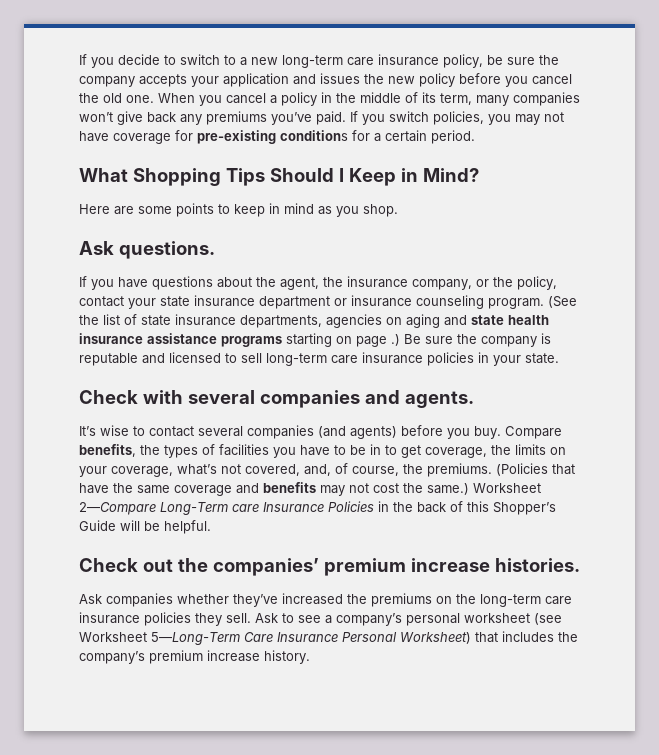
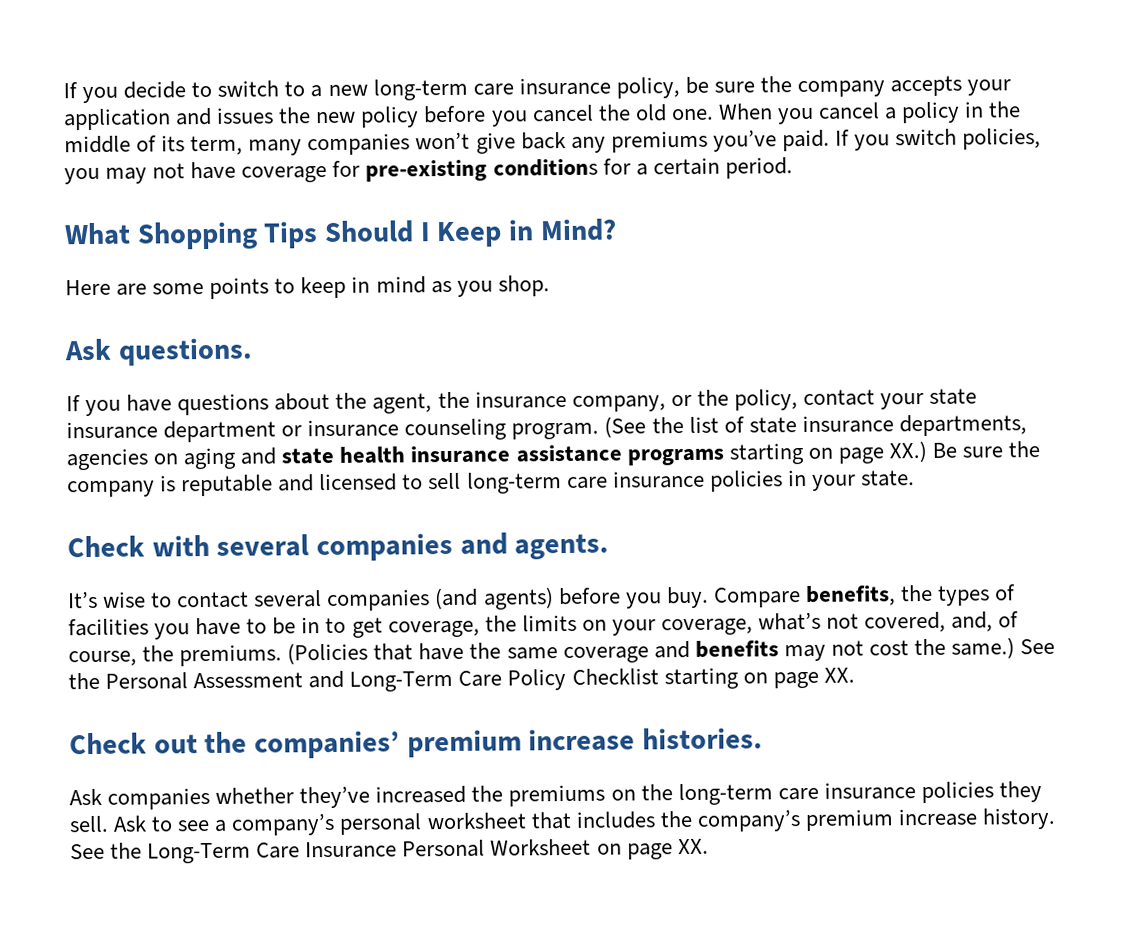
[391,334,400,346] .) -> [888,440,927,463] XX.)
[473,483,541,493] [79,501,556,515] [79,520,211,534] Worksheet 2—Compare Long-Term care Insurance Policies in the back of this Shopper’s Guide will be helpful. -> [1020,638,1056,655] [68,667,855,692] See the Personal Assessment and Long-Term Care Policy Checklist starting on page XX.
[534,613,562,625] [79,632,471,645] (see Worksheet 5—Long-Term Care Insurance Personal Worksheet) -> (527, 821) none
(310, 657) none -> [70,838,709,864] See the Long-Term Care Insurance Personal Worksheet on page XX.

